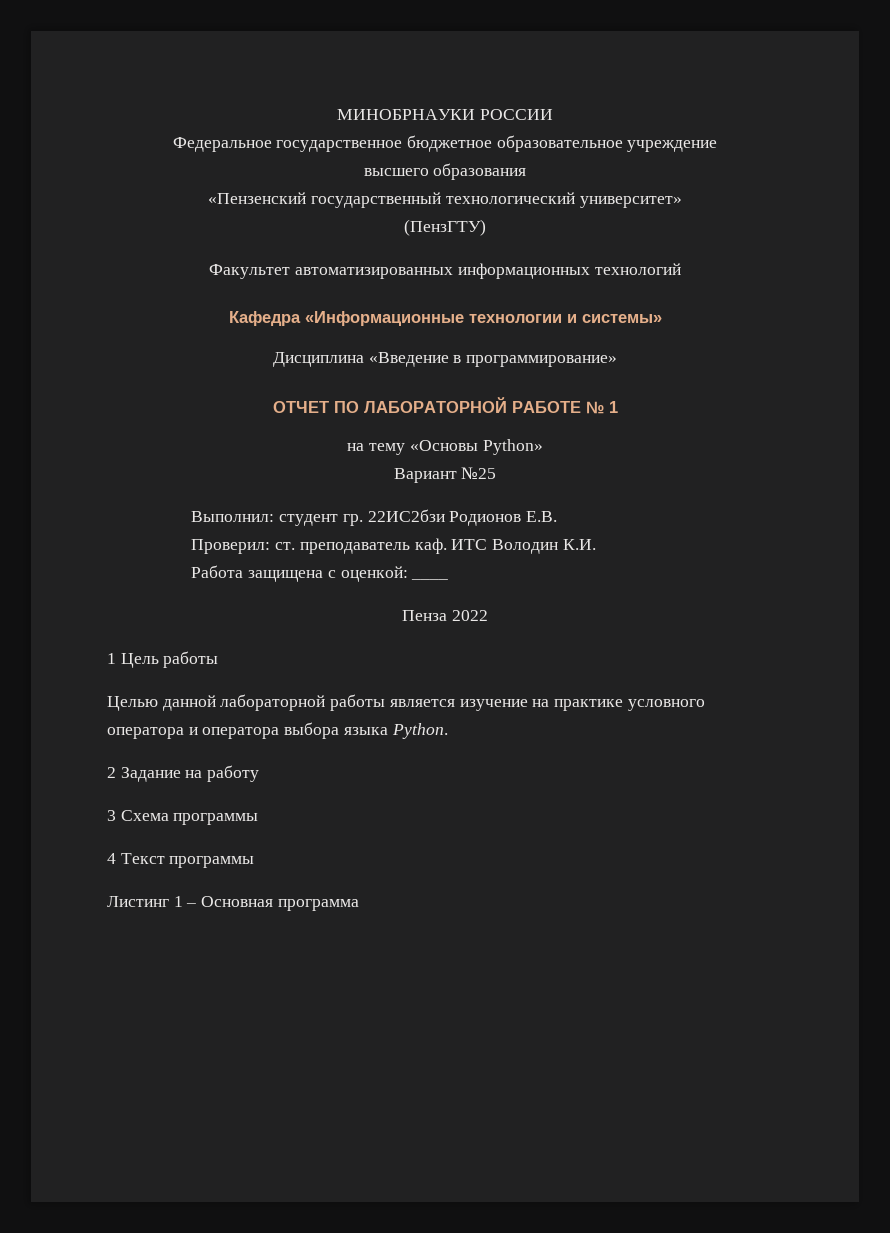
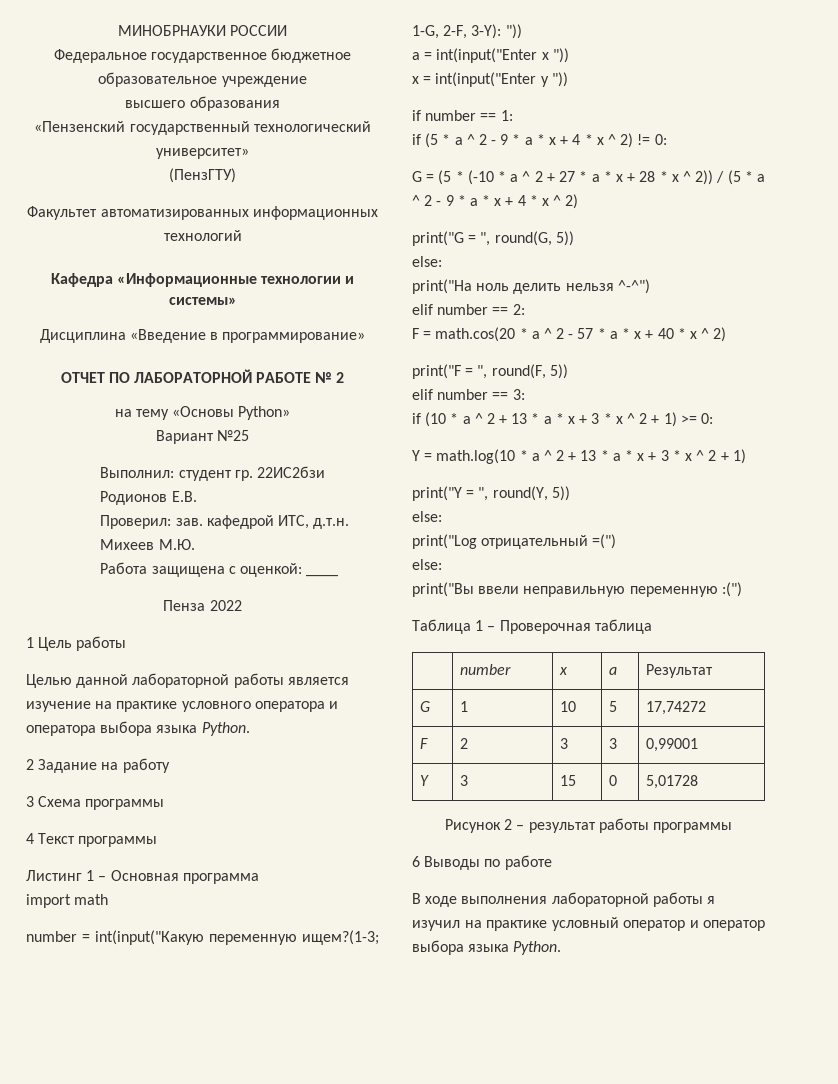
[608,401,618,413] 1 -> [336,372,345,383] 2
[275,538,596,554] ст. преподаватель каф. ИТС Володин К.И. -> [175,515,350,529] [100,539,195,550] зав. кафедрой ИТС, д.т.н. Михеев М.Ю.
(359, 905) none -> [26,894,109,908] [26,930,379,945] [412,24,522,39] [412,48,569,63] [412,72,568,87] [412,110,513,121] [412,133,667,148] [412,170,765,185] [412,194,579,209] [412,231,574,246] [412,256,442,267] [412,279,650,294] [412,304,525,315] [412,327,727,342] [412,364,568,379] [412,389,525,400] [412,412,713,427] [412,449,746,464] [412,486,570,501] [412,511,442,522] [412,534,617,549] [412,559,442,570] [412,582,742,597] [412,619,652,634] [459,664,511,675] [558,667,568,675] [608,667,617,675] [645,664,713,678] [419,701,430,712] [459,701,468,712] [559,701,576,712] [608,701,617,712] [645,701,706,715] [419,738,428,749] [459,738,468,749] [559,738,568,749] [608,738,617,749] [645,738,698,752] [419,775,429,786] [459,775,468,786] [559,775,576,786] [608,775,617,786] [645,775,698,789] [445,818,732,833] [412,855,552,870] [412,892,715,907] [412,917,765,931] [412,940,562,955] // import math // number = int(input("Какую переменную ищем?(1-3; 1-G, 2-F, 3-Y): ")) // a = int(input("Enter x ")) // x = int(input("Enter y ")) // if number == 1: // if (5 * a ^ 2 - 9 * a * x + 4 * x ^ 2) != 0: // G = (5 * (-10 * a ^ 2 + 27 * a * x + 28 * x ^ 2)) / (5 * a ^ 2 - 9 * a * x + 4 * x ^ 2) // print("G = ", round(G, 5)) // else: // print("На ноль делить нельзя ^-^") // elif number == 2: // F = math.cos(20 * a ^ 2 - 57 * a * x + 40 * x ^ 2) // print("F = ", round(F, 5)) // elif number == 3: // if (10 * a ^ 2 + 13 * a * x + 3 * x ^ 2 + 1) >= 0: // Y = math.log(10 * a ^ 2 + 13 * a * x + 3 * x ^ 2 + 1) // print("Y = ", round(Y, 5)) // else: // print("Log отрицательный =(") // else: // print("Вы ввели неправильную переменную :(") // Таблица 1 – Проверочная таблица // | number | х | а | Результат // G | 1 | 10 | 5 | 17,74272 // F | 2 | 3 | 3 | 0,99001 // Y | 3 | 15 | 0 | 5,01728 // Рисунок 2 – результат работы программы // 6 Выводы по работе // В ходе выполнения лабораторной работы я изучил на практике условный оператор и оператор выбора языка Python.

